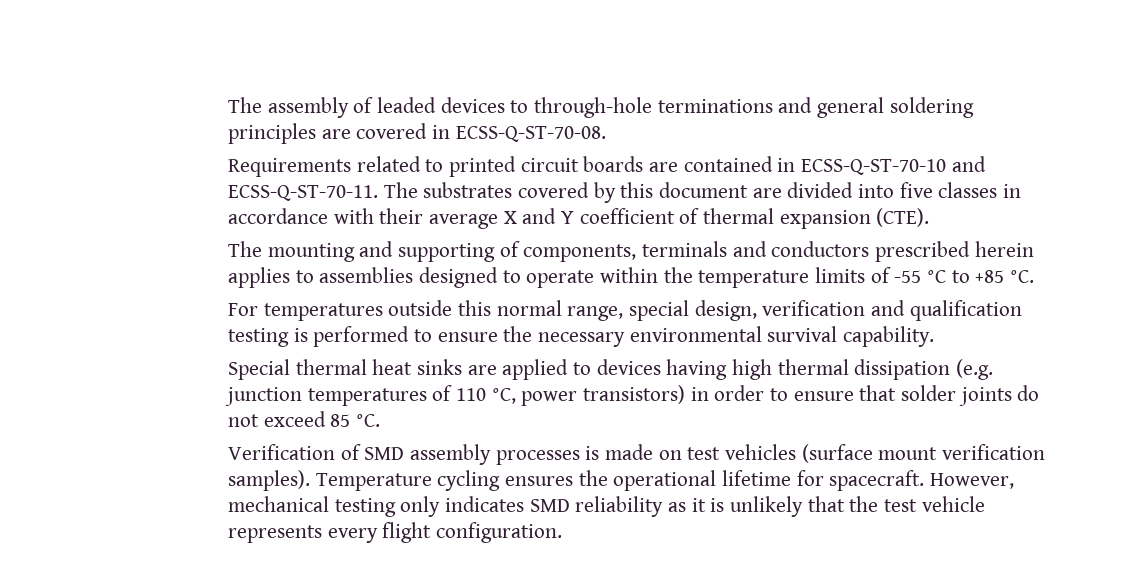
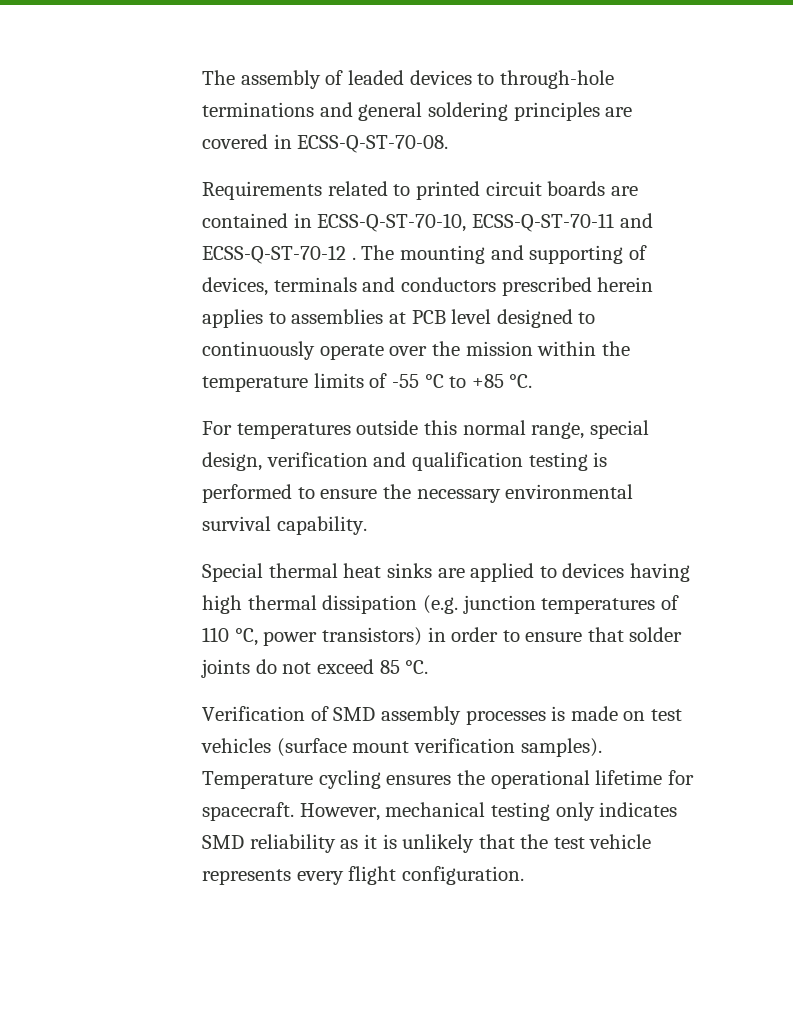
[800,156,986,175] [227,182,1021,203] [227,208,930,229] ECSS-Q-ST-70-10 and ECSS-Q-ST-70-11. The substrates covered by this document are divided into five classes in accordance with their average X and Y coefficient of thermal expansion (CTE). // -> [317,213,653,232] [202,245,356,264] ECSS-Q-ST-70-10, ECSS-Q-ST-70-11 and ECSS-Q-ST-70-12 .
[523,244,637,262] components, -> [202,277,269,296] devices,
[418,267,595,288] designed to operate -> [388,309,596,328] [202,341,533,360] at PCB level designed to continuously operate over the mission

